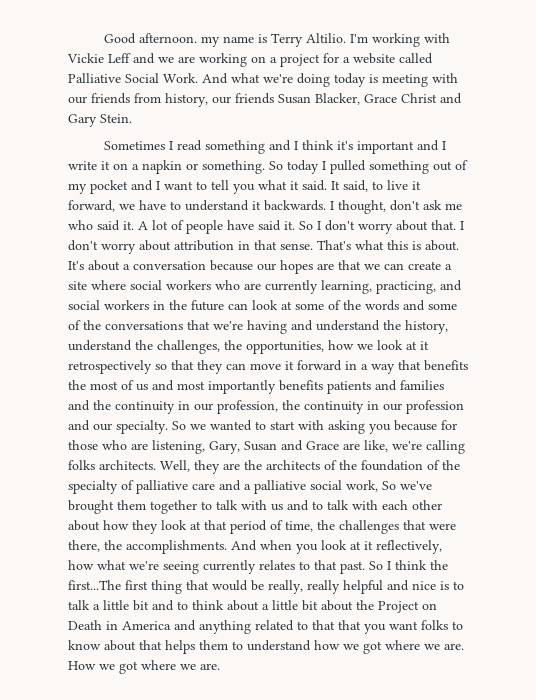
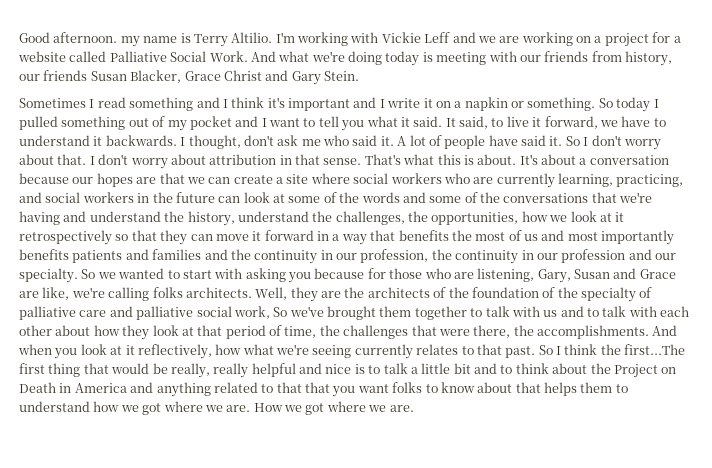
[244,484,251,490] a -> (133, 311) none
[262,600,353,611] a little bit about -> (588, 368) none

